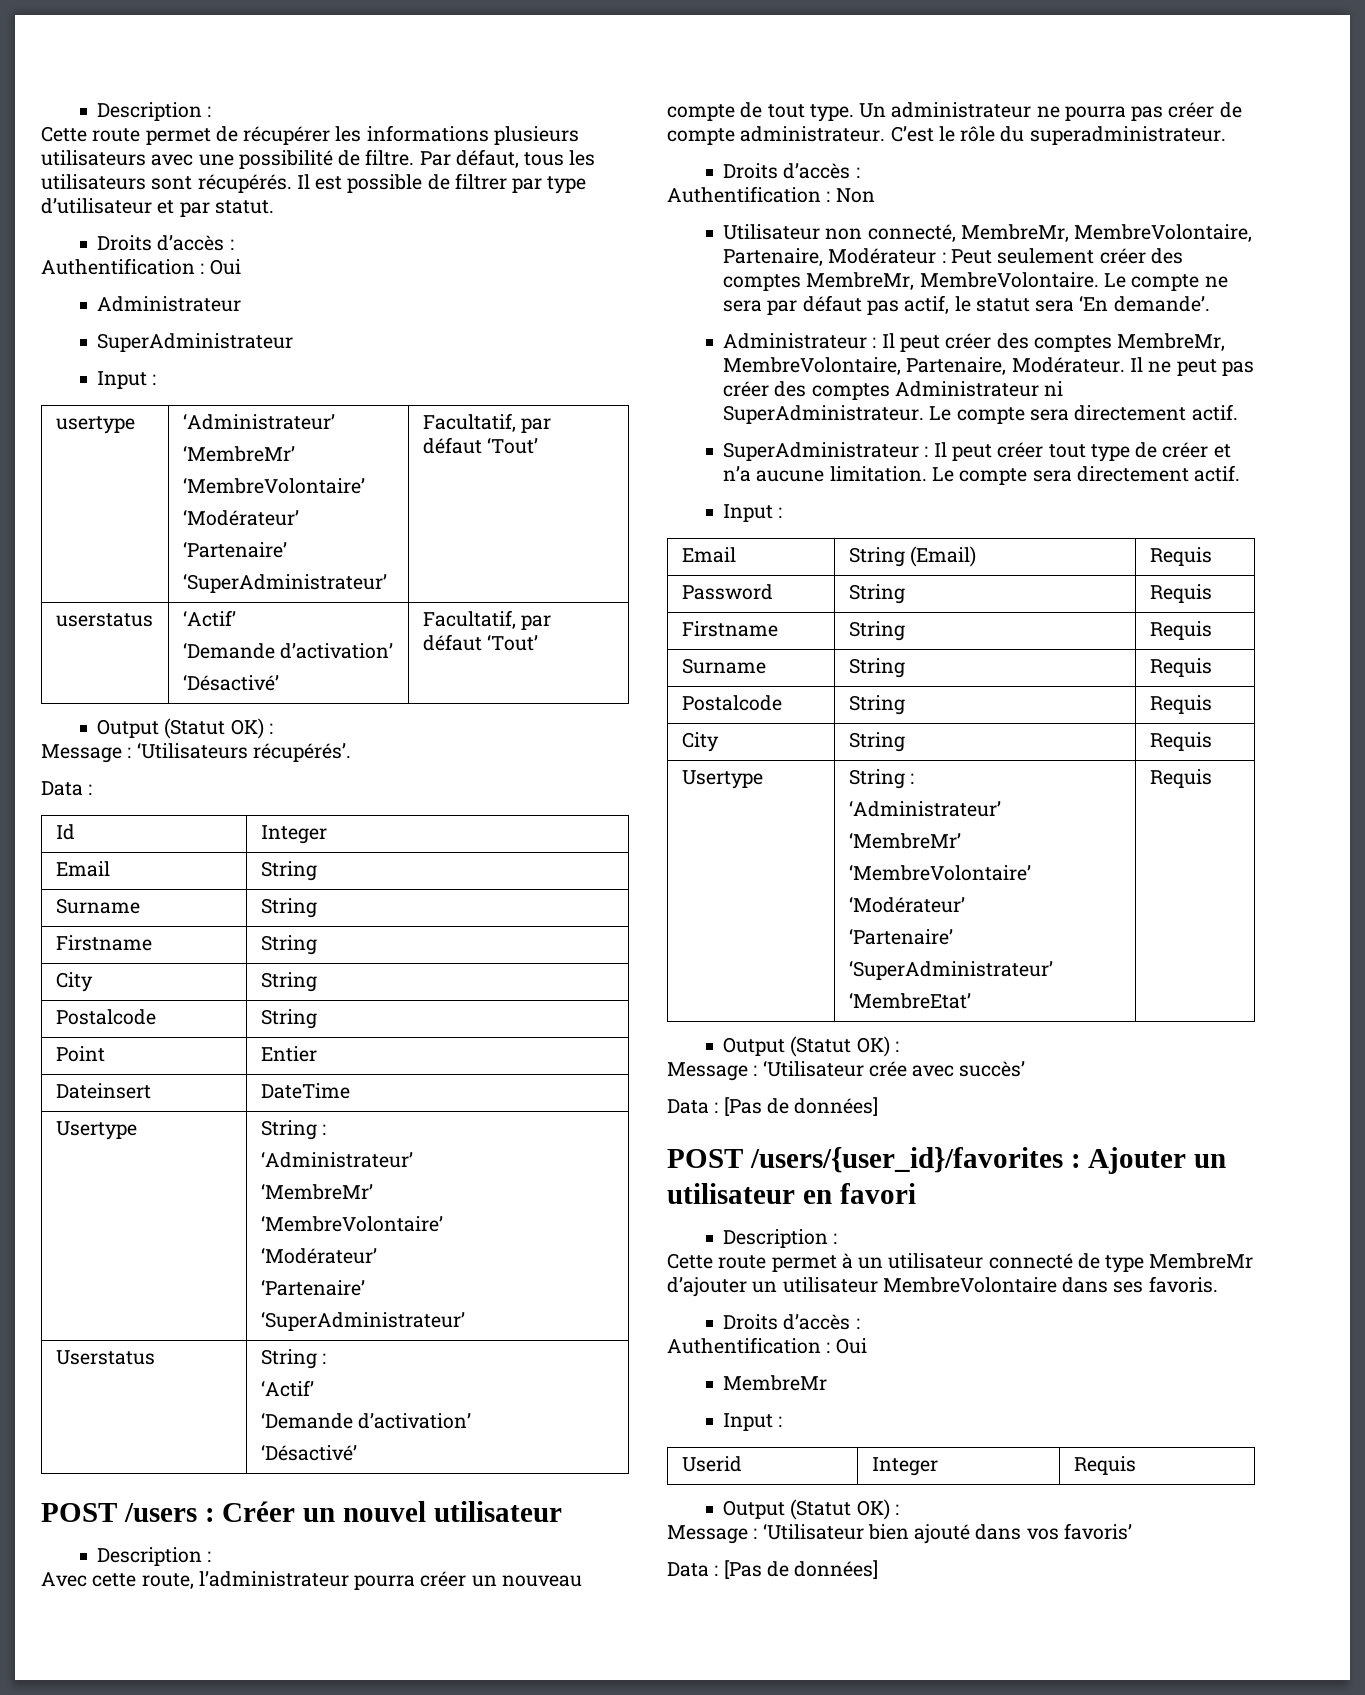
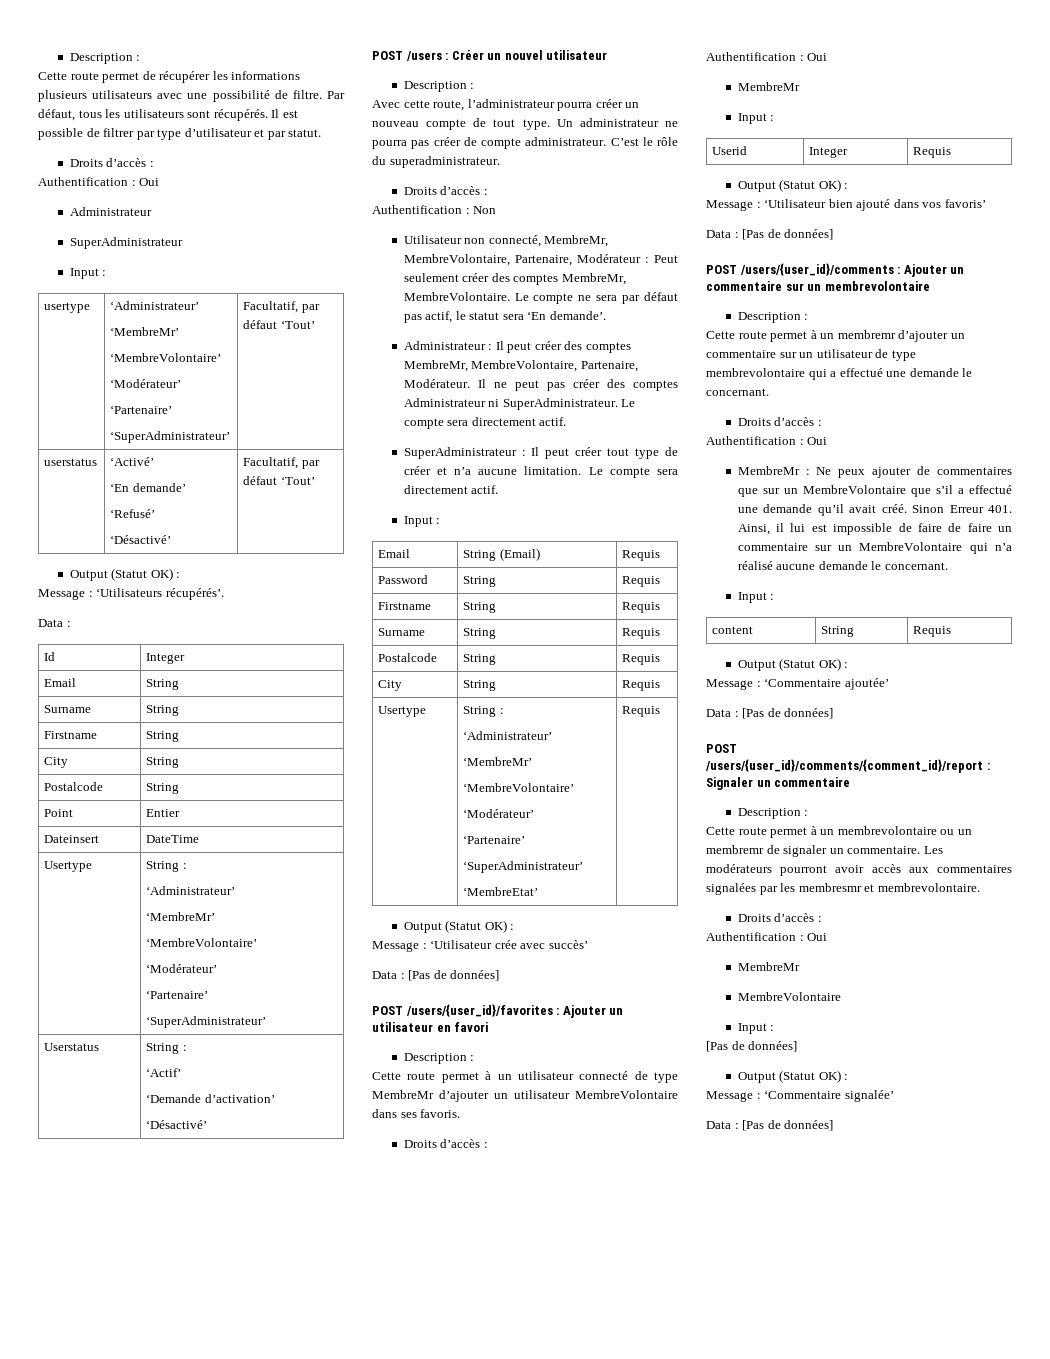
[182,610,236,627] [182,642,394,659] ‘Actif’ // ‘Demande d’activation’ -> [110,457,155,466] [110,483,186,492] [110,509,156,518] ‘Activé’ // ‘En demande’ // ‘Refusé’
(879, 1569) none -> [706,263,965,277] [706,281,930,291] [737,312,809,323] [706,330,965,342] [706,349,916,361] [706,368,973,380] [706,388,769,396] [737,417,822,426] [706,436,828,445] [737,466,1012,478] [737,485,1012,497] [737,504,1012,516] [737,523,1012,535] [737,542,1012,554] [737,561,948,570] [737,592,775,603] [712,626,754,634] [821,626,855,637] [913,626,952,637] [737,658,849,671] [706,678,889,690] [706,708,834,719] [706,744,737,753] [706,759,990,773] [706,777,851,790] [737,808,809,819] [706,826,972,838] [706,845,943,857] [706,864,1012,876] [706,883,980,895] [737,913,822,922] [706,932,828,941] [737,962,800,971] [737,992,841,1001] [737,1023,775,1034] [706,1041,798,1052] [737,1070,849,1083] [706,1090,894,1102] [706,1120,834,1131] // POST /users/{user_id}/comments : Ajouter un commentaire sur un membrevolontaire // Description : // Cette route permet à un membremr d’ajouter un commentaire sur un utilisateur de type membrevolontaire qui a effectué une demande le concernant. // Droits d’accès : // Authentification : Oui // MembreMr : Ne peux ajouter de commentaires que sur un MembreVolontaire que s’il a effectué une demande qu’il avait créé. Sinon Erreur 401. Ainsi, il lui est impossible de faire de faire un commentaire sur un MembreVolontaire qui n’a réalisé aucune demande le concernant. // Input : // content | String | Requis // Output (Statut OK) : // Message : ‘Commentaire ajoutée’ // Data : [Pas de données] // POST /users/{user_id}/comments/{comment_id}/report : Signaler un commentaire // Description : // Cette route permet à un membrevolontaire ou un membremr de signaler un commentaire. Les modérateurs pourront avoir accès aux commentaires signalées par les membresmr et membrevolontaire. // Droits d’accès : // Authentification : Oui // MembreMr // MembreVolontaire // Input : // [Pas de données] // Output (Statut OK) : // Message : ‘Commentaire signalée’ // Data : [Pas de données]

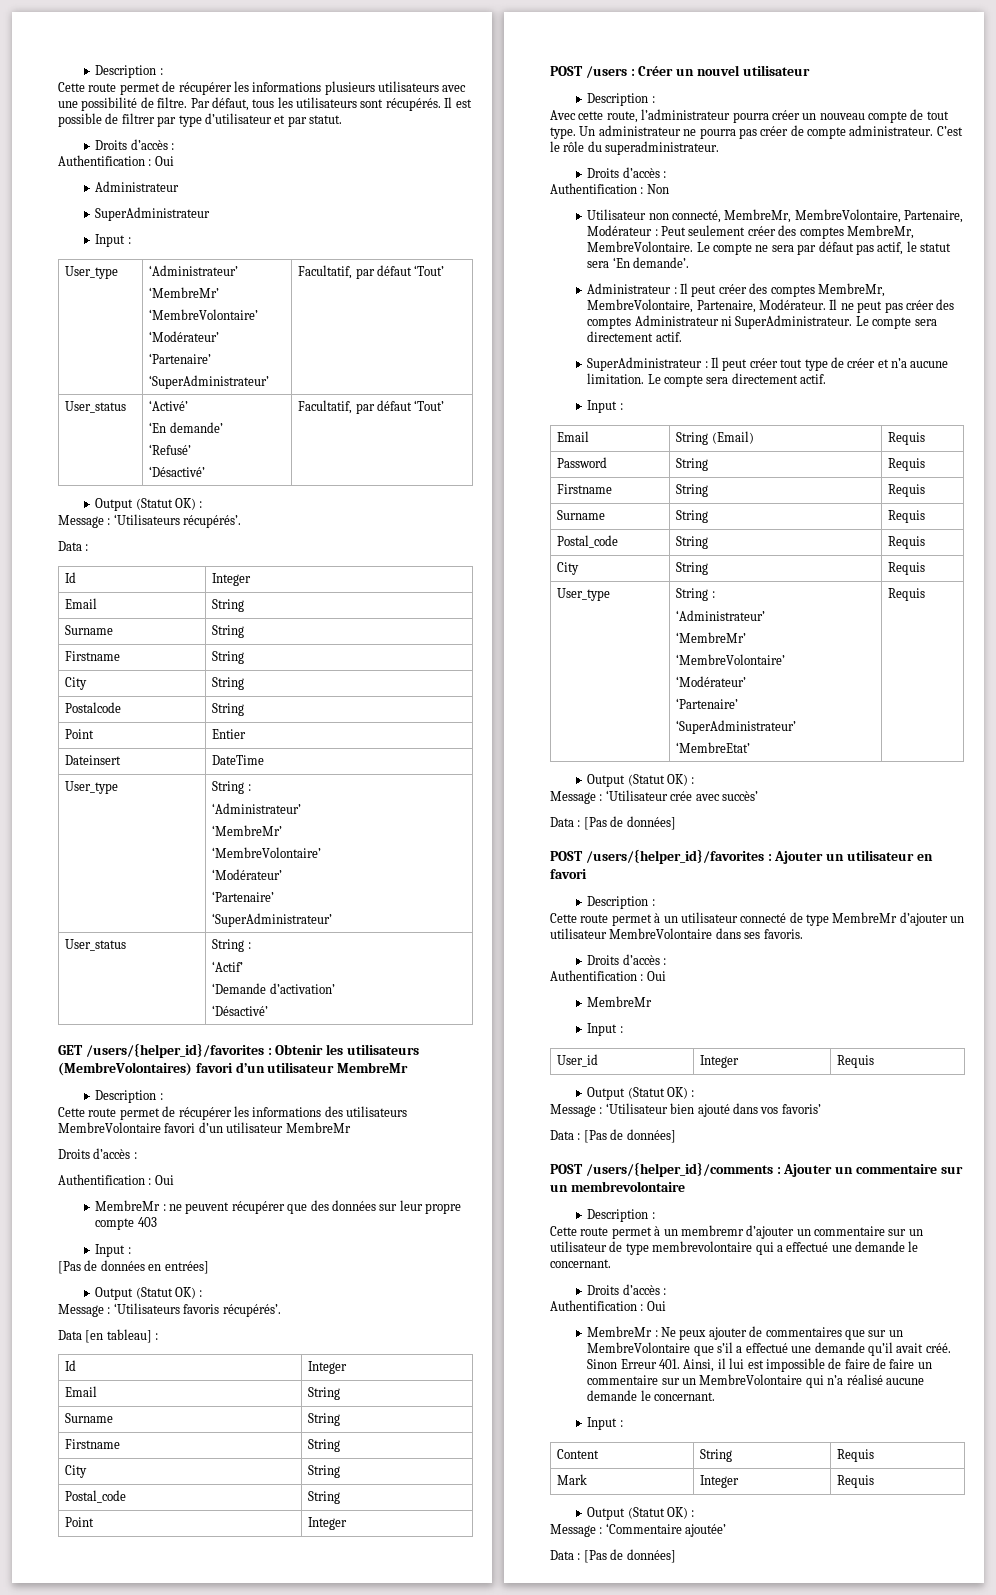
[44,302,91,313] usertype -> [65,266,119,279] User_type
[44,458,98,466] userstatus -> [65,401,127,413] User_status
[44,861,93,872] [146,861,187,872] [146,886,236,895] [146,912,216,921] [146,938,258,947] [146,964,218,973] [146,990,209,999] [146,1016,267,1028] [44,1043,100,1051] Usertype | String : // ‘Administrateur’ // ‘MembreMr’ // ‘MembreVolontaire’ // ‘Modérateur’ // ‘Partenaire’ // ‘SuperAdministrateur’ // Userstatus -> [65,781,119,794] [212,781,251,794] [212,803,302,814] [212,825,283,836] [212,847,322,858] [212,869,283,880] [212,891,275,902] [212,913,333,927] [65,939,127,951] User_type | String : // ‘Administrateur’ // ‘MembreMr’ // ‘MembreVolontaire’ // ‘Modérateur’ // ‘Partenaire’ // ‘SuperAdministrateur’ // User_status
(208, 1124) none -> [58,1043,419,1058] [58,1062,409,1076] [95,1090,163,1103] [58,1106,407,1120] [58,1122,351,1133] [58,1148,137,1159] [58,1174,174,1185] [95,1200,462,1214] [95,1217,157,1230] [95,1244,131,1257] [58,1260,209,1274] [95,1287,203,1300] [58,1303,281,1317] [58,1329,159,1343] [65,1360,77,1371] [308,1361,348,1374] [65,1386,98,1397] [308,1387,341,1400] [65,1413,114,1423] [308,1413,341,1426] [65,1439,121,1449] [308,1439,341,1452] [65,1465,88,1478] [308,1465,341,1478] [65,1490,127,1503] [308,1491,341,1504] [65,1517,95,1527] [308,1517,348,1530] // GET /users/{helper_id}/favorites : Obtenir les utilisateurs (MembreVolontaires) favori d’un utilisateur MembreMr // Description : // Cette route permet de récupérer les informations des utilisateurs MembreVolontaire favori d’un utilisateur MembreMr // Droits d’accès : // Authentification : Oui // MembreMr : ne peuvent récupérer que des données sur leur propre compte 403 // Input : // [Pas de données en entrées] // Output (Statut OK) : // Message : ‘Utilisateurs favoris récupérés’. // Data [en tableau] : // Id | Integer // Email | String // Surname | String // Firstname | String // City | String // Postal_code | String // Point | Integer
[378,653,438,662] Postalcode -> [557,535,619,548] Postal_code
[378,706,427,717] Usertype -> [557,588,611,601] User_type
[406,1004,553,1017] /users/{user_id}/favorites -> [585,849,764,864] /users/{helper_id}/favorites
[712,146,748,155] Userid -> [557,1054,599,1067] User_id
[740,263,894,276] /users/{user_id}/comments -> [585,1162,773,1177] /users/{helper_id}/comments
[712,626,754,634] [821,626,855,637] [913,626,952,637] content | String | Requis -> [557,1449,600,1459] [700,1449,733,1462] [837,1449,875,1462] [557,1474,588,1485] [700,1475,740,1488] [837,1475,875,1488] Content | String | Requis // Mark | Integer | Requis
[706,744,737,753] [706,759,990,773] [706,777,851,790] [737,808,809,819] [706,826,972,838] [706,845,943,857] [706,864,1012,876] [706,883,980,895] [737,913,822,922] [706,932,828,941] [737,962,800,971] [737,992,841,1001] [737,1023,775,1034] [706,1041,798,1052] [737,1070,849,1083] [706,1090,894,1102] [706,1120,834,1131] // POST /users/{user_id}/comments/{comment_id}/report : Signaler un commentaire // Description : // Cette route permet à un membrevolontaire ou un membremr de signaler un commentaire. Les modérateurs pourront avoir accès aux commentaires signalées par les membresmr et membrevolontaire. // Droits d’accès : // Authentification : Oui // MembreMr // MembreVolontaire // Input : // [Pas de données] // Output (Statut OK) : // Message : ‘Commentaire signalée’ // Data : [Pas de données] -> (676, 1556) none

